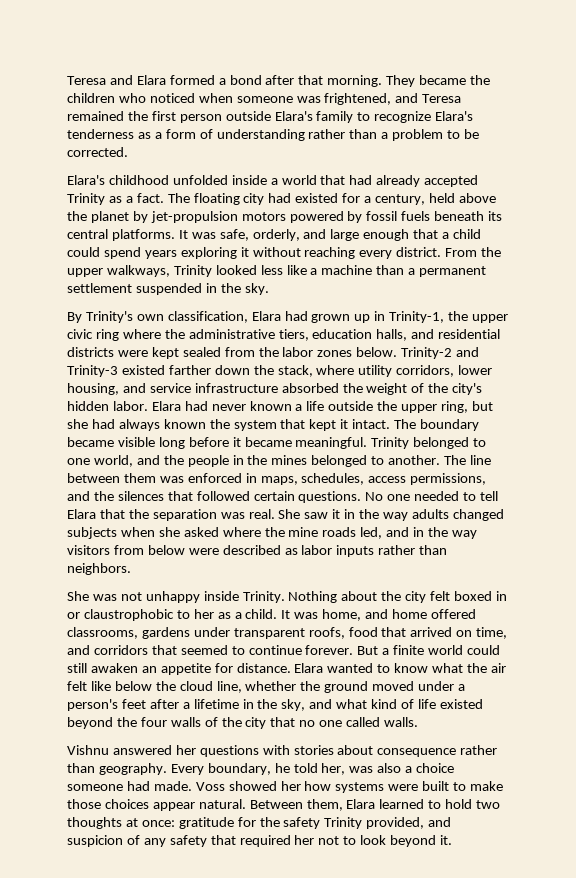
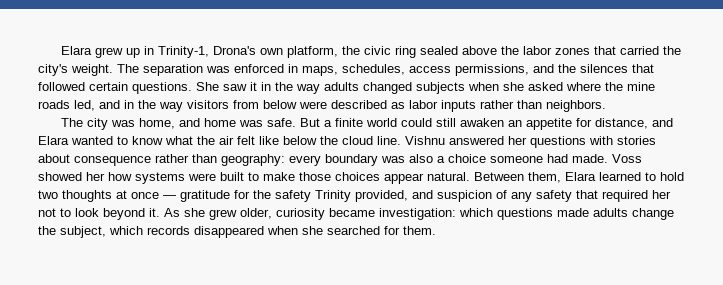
[67,75,491,87] [67,93,462,105] [67,111,474,123] [67,129,480,141] [67,147,128,157] [67,175,479,187] [67,193,496,205] [67,211,503,223] [67,229,482,241] [67,247,502,259] [67,265,487,277] [67,283,269,295] [67,311,509,323] [67,329,501,341] [67,347,480,359] [67,365,493,377] [67,383,483,395] [67,401,493,413] [67,419,480,431] [67,437,487,449] [67,455,491,467] [67,473,156,483] Teresa and Elara formed a bond after that morning. They became the children who noticed when someone was frightened, and Teresa remained the first person outside Elara's family to recognize Elara's tenderness as a form of understanding rather than a problem to be corrected. // Elara's childhood unfolded inside a world that had already accepted Trinity as a fact. The floating city had existed for a century, held above the planet by jet-propulsion motors powered by fossil fuels beneath its central platforms. It was safe, orderly, and large enough that a child could spend years exploring it without reaching every district. From the upper walkways, Trinity looked less like a machine than a permanent settlement suspended in the sky. // By Trinity's own classification, Elara had grown up in Trinity-1, the upper civic ring where the administrative tiers, education halls, and residential districts were kept sealed from the labor zones below. Trinity-2 and Trinity-3 existed farther down the stack, where utility corridors, lower housing, and service infrastructure absorbed the weight of the city's hidden labor. Elara had never known a life outside the upper ring, but she had always known the system that kept it intact. The boundary became visible long before it became meaningful. Trinity belonged to one world, and the people in the mines belonged to another. The line between them -> [60,46,681,58] [38,64,203,76] Elara grew up in Trinity-1, Drona's own platform, the civic ring sealed above the labor zones that carried the city's weight. The separation
[365,491,499,501] [67,509,275,521] No one needed to tell Elara that the separation was real. -> (192, 88) none
[67,591,507,603] [67,609,476,621] [67,627,508,639] [67,645,354,655] She was not unhappy inside Trinity. Nothing about the city felt boxed in or claustrophobic to her as a child. It was home, and home offered classrooms, gardens under transparent roofs, food that arrived on time, and corridors that seemed to continue forever. -> [60,118,296,130] The city was home, and home was safe.
[236,663,291,673] distance. -> [594,118,673,129] distance, and
[216,681,466,693] [67,699,483,711] [67,717,419,729] line, whether the ground moved under a person's feet after a lifetime in the sky, and what kind of life existed beyond the four walls of the city that no one called walls. // -> [377,136,401,145] line.
[98,763,346,775] geography. Every boundary, he told her, -> [221,154,378,166] geography: every boundary
[141,820,175,827] once: -> [131,192,176,199] once —
(453, 840) none -> [164,208,674,220] [38,226,436,238] As she grew older, curiosity became investigation: which questions made adults change the subject, which records disappeared when she searched for them.

